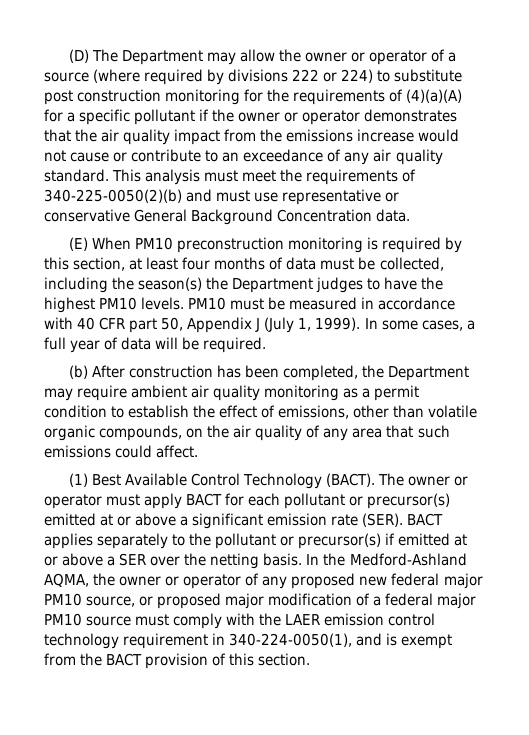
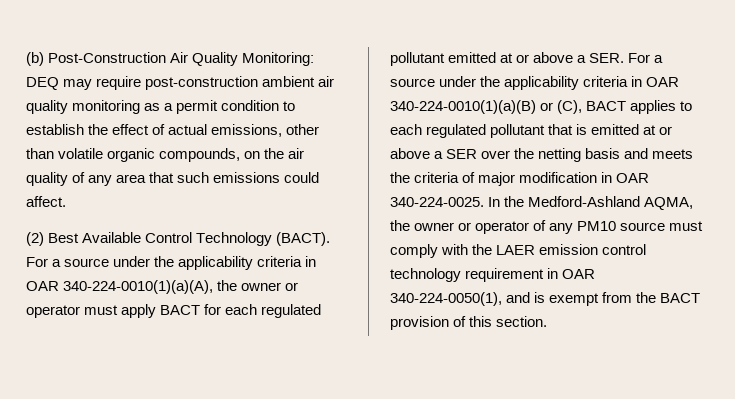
[68,49,457,65] [44,69,463,85] [44,89,463,105] [44,109,458,125] [44,129,460,145] [44,149,443,165] [44,169,417,185] [44,189,400,205] [44,209,411,225] [68,237,463,253] [44,257,444,271] [44,277,444,293] [44,297,456,313] [44,317,475,333] [44,337,267,353] [68,365,470,381] (D) The Department may allow the owner or operator of a source (where required by divisions 222 or 224) to substitute post construction monitoring for the requirements of (4)(a)(A) for a specific pollutant if the owner or operator demonstrates that the air quality impact from the emissions increase would not cause or contribute to an exceedance of any air quality standard. This analysis must meet the requirements of 340-225-0050(2)(b) and must use representative or conservative General Background Concentration data. // (E) When PM10 preconstruction monitoring is required by this section, at least four months of data must be collected, including the season(s) the Department judges to have the highest PM10 levels. PM10 must be measured in accordance with 40 CFR part 50, Appendix J (July 1, 1999). In some cases, a full year of data will be required. // (b) After construction has been completed, the Department -> [26,52,315,66] [26,77,59,90] (b) Post-Construction Air Quality Monitoring: DEQ
(128, 393) none -> [145,76,259,90] post-construction
(276, 411) none -> [168,124,208,135] actual
[68,473,88,487] (1) -> [26,232,44,246] (2)
[378,473,405,486] The -> [26,256,317,270] [26,280,238,294] For a source under the applicability criteria in OAR 340-224-0010(1)(a)(A), the
[284,493,451,509] [44,513,444,529] [44,533,396,549] pollutant or precursor(s) emitted at or above a significant emission rate (SER). BACT applies separately to the pollutant or precursor(s) if -> [261,304,322,318] [390,52,664,66] [390,76,680,90] [390,100,693,114] [390,124,588,138] regulated pollutant emitted at or above a SER. For a source under the applicability criteria in OAR 340-224-0010(1)(a)(B) or (C), BACT applies to each regulated pollutant that is
[263,553,303,566] basis. -> [585,148,694,159] [390,172,650,186] [390,197,484,207] basis and meets the criteria of major modification in OAR 340-224-0025.
[291,573,483,589] [44,593,477,609] proposed new federal major PM10 source, or proposed major modification of a federal major -> (574, 228) none
(226, 639) none -> [562,269,596,279] OAR

